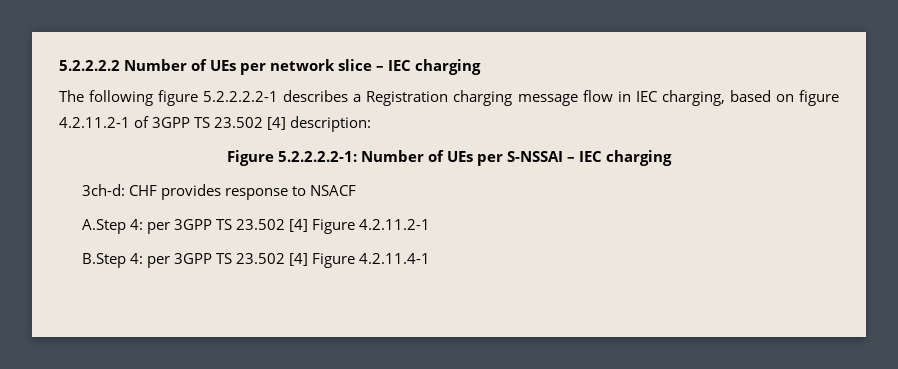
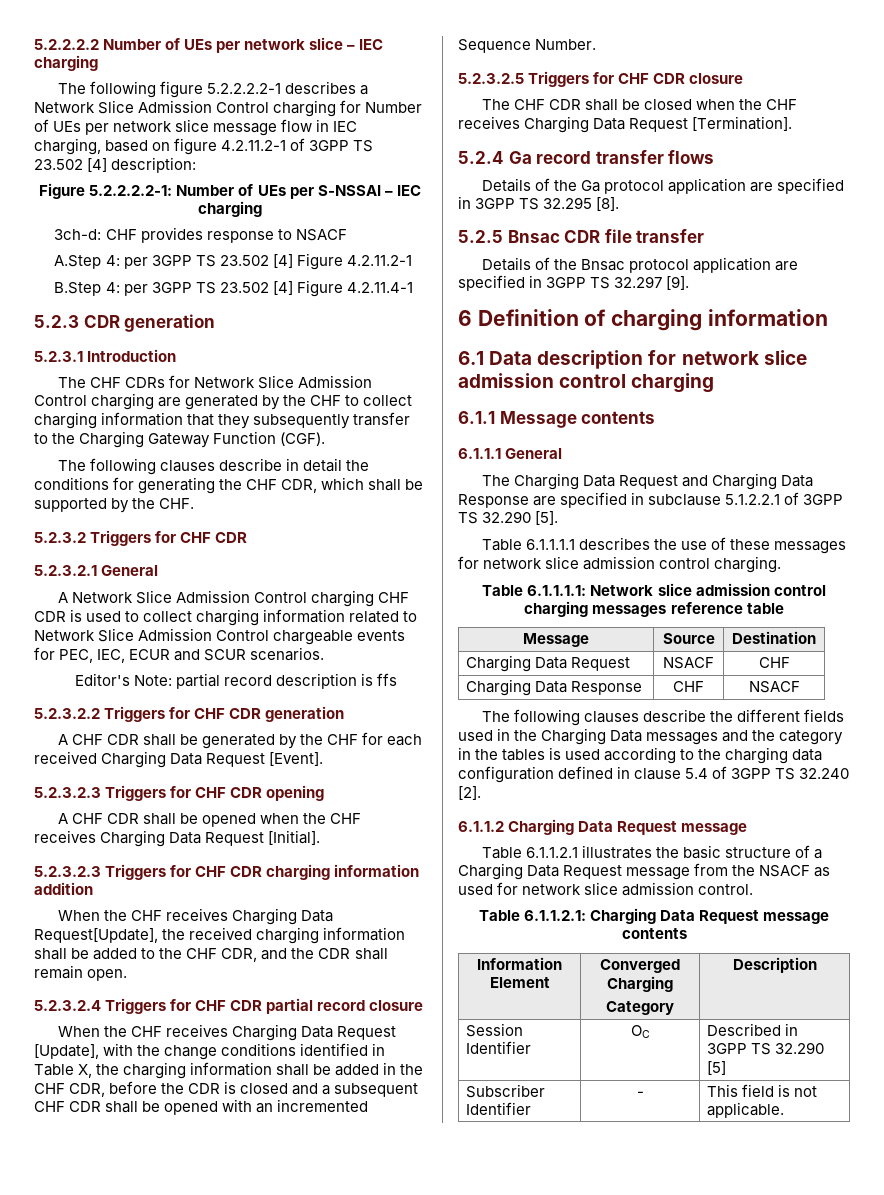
[366,90,513,106] Registration charging -> [34,100,423,117] [34,119,210,135] Network Slice Admission Control charging for Number of UEs per network slice
(431, 258) none -> [34,314,216,332] [34,349,177,362] [57,375,372,389] [34,393,413,410] [34,412,411,429] [34,431,326,448] [57,458,369,475] [34,477,424,494] [34,498,195,513] [34,530,248,546] [34,565,159,576] [57,590,409,607] [34,609,418,626] [34,628,406,645] [34,647,325,663] [74,673,398,689] [34,706,345,722] [57,732,423,749] [34,751,324,768] [34,785,325,801] [57,813,362,827] [34,830,321,847] [34,864,420,880] [34,882,93,895] [57,908,333,925] [34,927,406,944] [34,948,388,962] [34,965,128,981] [34,998,424,1014] [57,1024,396,1041] [34,1043,386,1060] [34,1062,424,1079] [34,1081,419,1097] [34,1099,369,1115] [458,39,597,53] [458,71,744,87] [481,99,798,111] [458,116,793,133] [458,150,715,164] [481,178,844,194] [458,196,620,211] [458,229,705,243] [481,257,798,273] [458,275,690,291] [458,309,828,331] [458,350,807,369] [458,373,715,393] [458,411,656,428] [458,448,563,459] [481,473,813,490] [458,492,844,508] [458,511,559,525] [481,537,846,554] [458,556,782,573] [482,583,826,596] [524,601,784,617] [523,633,589,647] [662,633,715,644] [732,631,816,644] [466,655,631,672] [663,657,714,669] [758,657,790,668] [466,679,643,696] [673,681,704,692] [748,681,800,693] [481,709,844,726] [458,728,844,745] [458,747,823,764] [458,766,850,783] [458,786,481,800] [458,819,748,835] [481,845,822,859] [458,863,831,880] [458,882,754,896] [478,908,830,924] [621,928,687,939] [477,957,562,970] [489,977,550,988] [600,959,680,973] [607,976,673,992] [606,1001,674,1015] [732,957,817,973] [466,1023,524,1037] [466,1041,532,1054] [630,1025,650,1038] [707,1023,799,1036] [707,1042,825,1055] [707,1061,727,1075] [466,1084,546,1098] [466,1102,532,1115] [636,1091,644,1097] [707,1084,818,1097] [707,1102,785,1118] // 5.2.3 CDR generation // 5.2.3.1 Introduction // The CHF CDRs for Network Slice Admission Control charging are generated by the CHF to collect charging information that they subsequently transfer to the Charging Gateway Function (CGF). // The following clauses describe in detail the conditions for generating the CHF CDR, which shall be supported by the CHF. // 5.2.3.2 Triggers for CHF CDR // 5.2.3.2.1 General // A Network Slice Admission Control charging CHF CDR is used to collect charging information related to Network Slice Admission Control chargeable events for PEC, IEC, ECUR and SCUR scenarios. // Editor's Note: partial record description is ffs // 5.2.3.2.2 Triggers for CHF CDR generation // A CHF CDR shall be generated by the CHF for each received Charging Data Request [Event]. // 5.2.3.2.3 Triggers for CHF CDR opening // A CHF CDR shall be opened when the CHF receives Charging Data Request [Initial]. // 5.2.3.2.3 Triggers for CHF CDR charging information addition // When the CHF receives Charging Data Request[Update], the received charging information shall be added to the CHF CDR, and the CDR shall remain open. // 5.2.3.2.4 Triggers for CHF CDR partial record closure // When the CHF receives Charging Data Request [Update], with the change conditions identified in Table X, the charging information shall be added in the CHF CDR, before the CDR is closed and a subsequent CHF CDR shall be opened with an incremented Sequence Number. // 5.2.3.2.5 Triggers for CHF CDR closure // The CHF CDR shall be closed when the CHF receives Charging Data Request [Termination]. // 5.2.4 Ga record transfer flows // Details of the Ga protocol application are specified in 3GPP TS 32.295 [8]. // 5.2.5 Bnsac CDR file transfer // Details of the Bnsac protocol application are specified in 3GPP TS 32.297 [9]. // 6 Definition of charging information // 6.1 Data description for network slice admission control charging // 6.1.1 Message contents // 6.1.1.1 General // The Charging Data Request and Charging Data Response are specified in subclause 5.1.2.2.1 of 3GPP TS 32.290 [5]. // Table 6.1.1.1.1 describes the use of these messages for network slice admission control charging. // Table 6.1.1.1.1: Network slice admission control charging messages reference table // Message | Source | Destination // Charging Data Request | NSACF | CHF // Charging Data Response | CHF | NSACF // The following clauses describe the different fields used in the Charging Data messages and the category in the tables is used according to the charging data configuration defined in clause 5.4 of 3GPP TS 32.240 [2]. // 6.1.1.2 Charging Data Request message // Table 6.1.1.2.1 illustrates the basic structure of a Charging Data Request message from the NSACF as used for network slice admission control. // Table 6.1.1.2.1: Charging Data Request message contents // Information Element | Converged Charging // Category | Description // Session Identifier | OC | Described in 3GPP TS 32.290 [5] // Subscriber Identifier | - | This field is not applicable.

